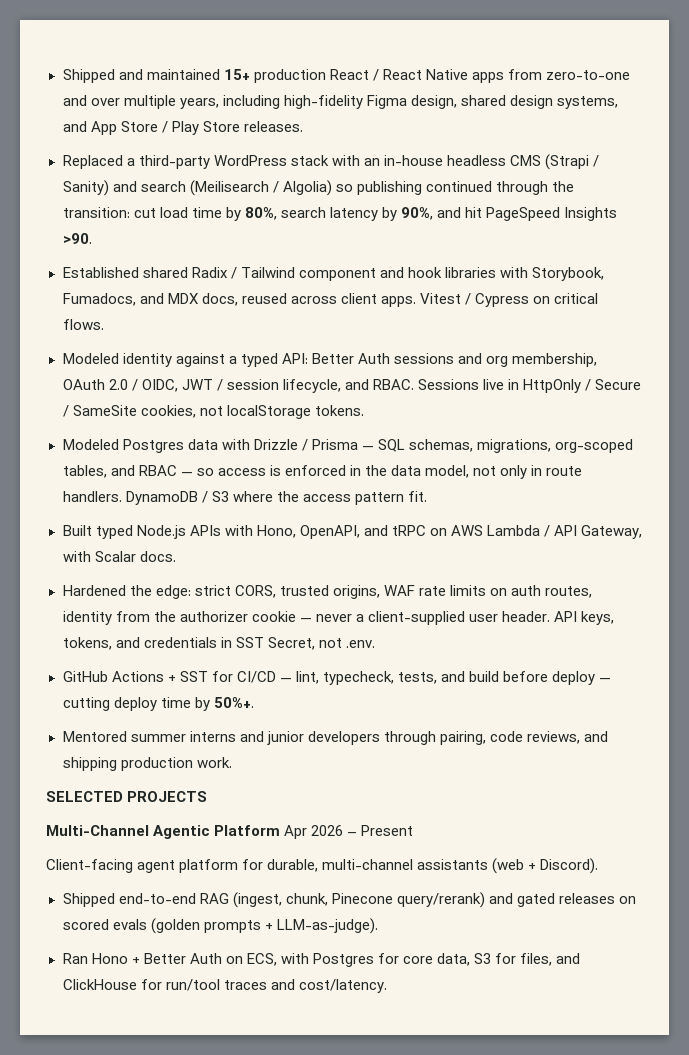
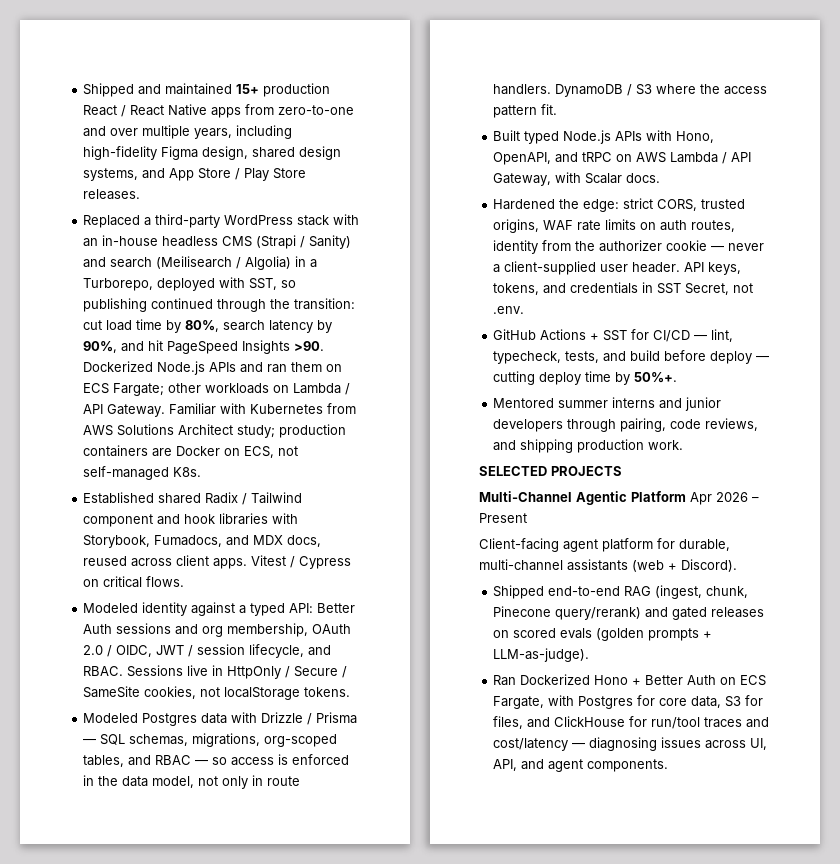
(332, 188) none -> [295,256,318,268] [83,277,278,291] in a Turborepo, deployed with SST,
(92, 238) none -> [83,361,343,375] [83,383,351,396] [83,403,357,417] [83,424,347,438] [83,445,299,458] [83,466,202,480] Dockerized Node.js APIs and ran them on ECS Fargate; other workloads on Lambda / API Gateway. Familiar with Kubernetes from AWS Solutions Architect study; production containers are Docker on ECS, not self-managed K8s.
(88, 958) none -> [520,674,591,685] Dockerized
[246,953,277,966] ECS, -> [740,675,767,686] [493,696,545,709] ECS Fargate,
[298,979,387,993] cost/latency. -> [493,737,768,751] [493,759,669,772] cost/latency — diagnosing issues across UI, API, and agent components.

